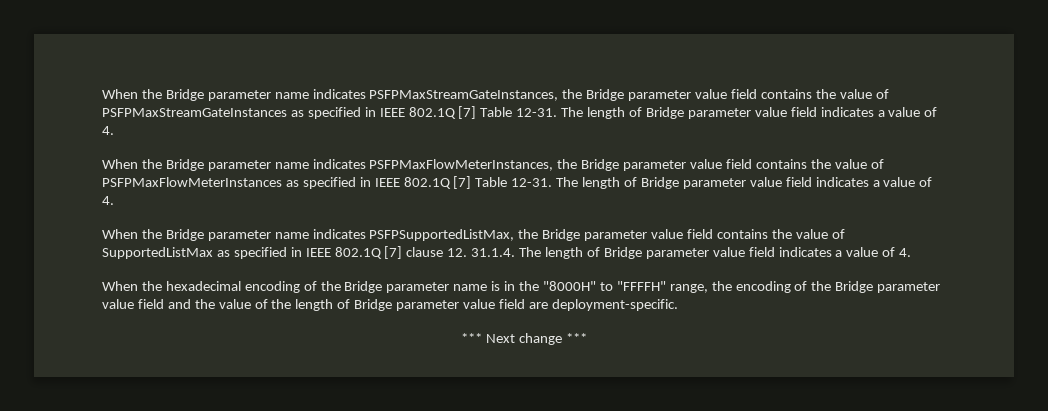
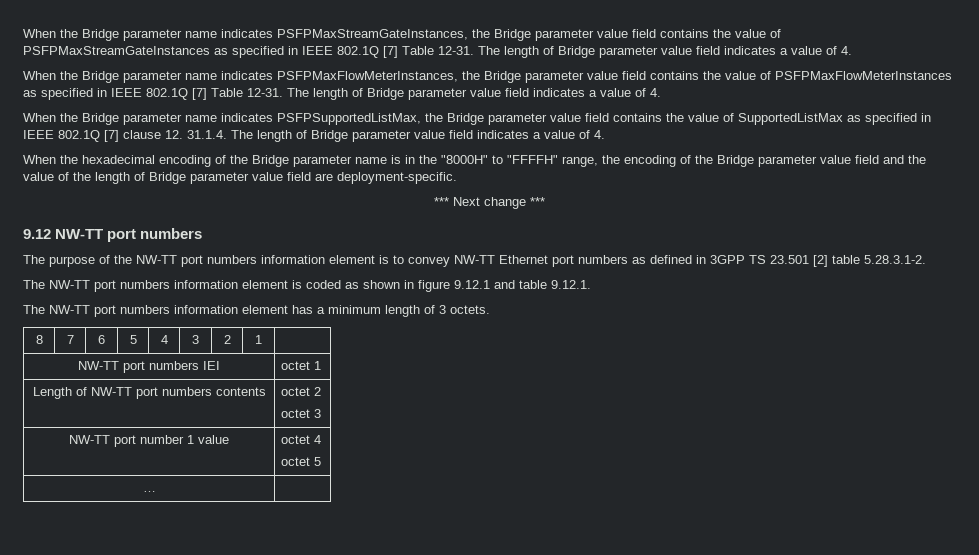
(587, 338) none -> [23,228,203,242] [23,255,926,267] [23,280,591,292] [23,305,490,317] [35,335,43,344] [66,335,74,344] [98,335,105,344] [129,335,137,344] [160,335,168,344] [192,335,199,344] [223,335,231,344] [255,335,262,344] [78,361,220,373] [281,361,322,370] [32,387,266,399] [281,387,322,396] [281,409,322,418] [69,435,229,447] [281,435,322,444] [281,457,322,466] [142,491,156,492] // 9.12 NW-TT port numbers // The purpose of the NW-TT port numbers information element is to convey NW-TT Ethernet port numbers as defined in 3GPP TS 23.501 [2] table 5.28.3.1-2. // The NW-TT port numbers information element is coded as shown in figure 9.12.1 and table 9.12.1. // The NW-TT port numbers information element has a minimum length of 3 octets. // 8 | 7 | 6 | 5 | 4 | 3 | 2 | 1 | // NW-TT port numbers IEI | octet 1 // Length of NW-TT port numbers contents | octet 2 // octet 3 // NW-TT port number 1 value | octet 4 // octet 5 // … |

